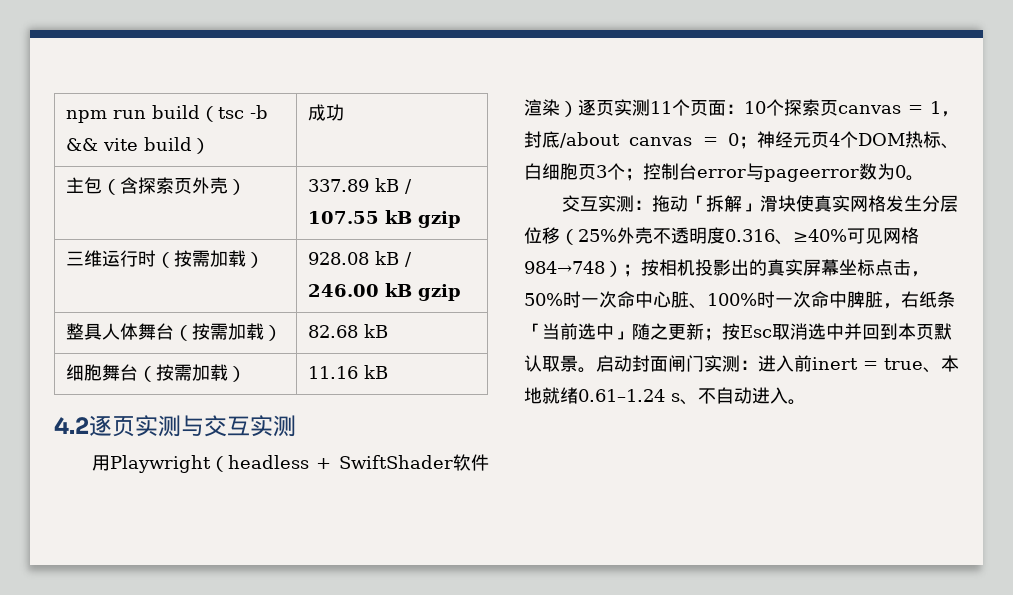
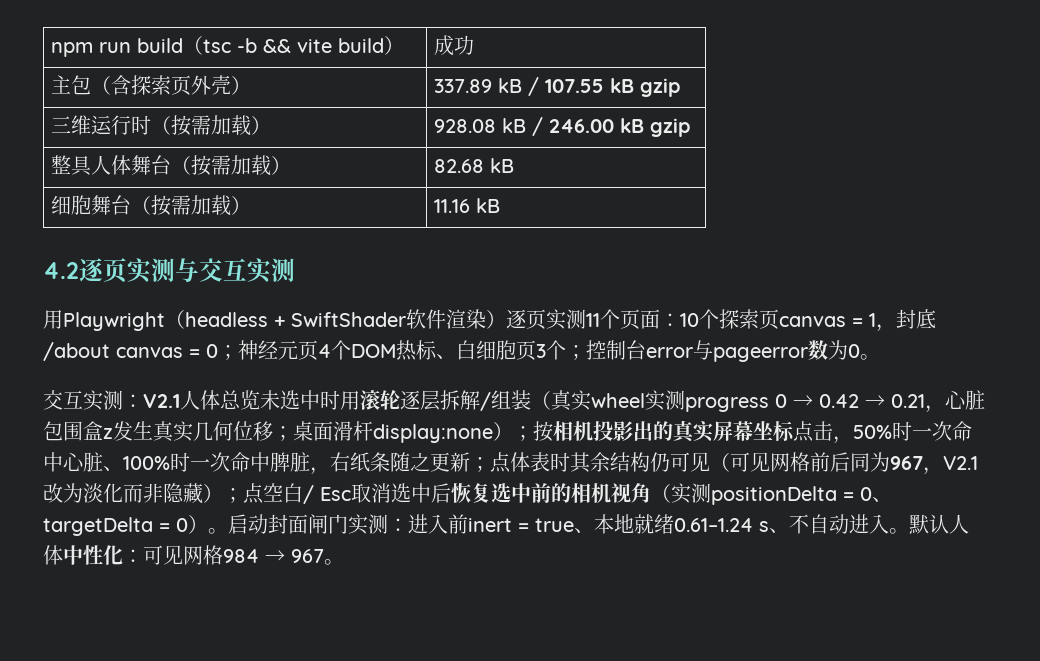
[651,195,958,212] [524,227,919,245] [524,261,605,274] 拖动「拆解」滑块使真实网格发生分层位移（25%外壳不透明度0.316、≥40%可见网格984→748 -> [143,390,985,413] [43,421,493,443] V2.1人体总览未选中时用滚轮逐层拆解/组装（真实wheel实测progress 0 → 0.42 → 0.21，心脏包围盒z发生真实几何位移；桌面滑杆display:none
[524,323,952,341] [524,355,578,372] 「当前选中」随之更新；按Esc取消选中并回到本页默认取景 -> [390,452,978,475] [43,483,892,505] [43,515,208,536] 随之更新；点体表时其余结构仍可见（可见网格前后同为967，V2.1改为淡化而非隐藏）；点空白/ Esc取消选中后恢复选中前的相机视角（实测positionDelta = 0、targetDelta = 0）
(806, 402) none -> [909,514,969,534] [43,545,344,565] 默认人体中性化：可见网格984 → 967。

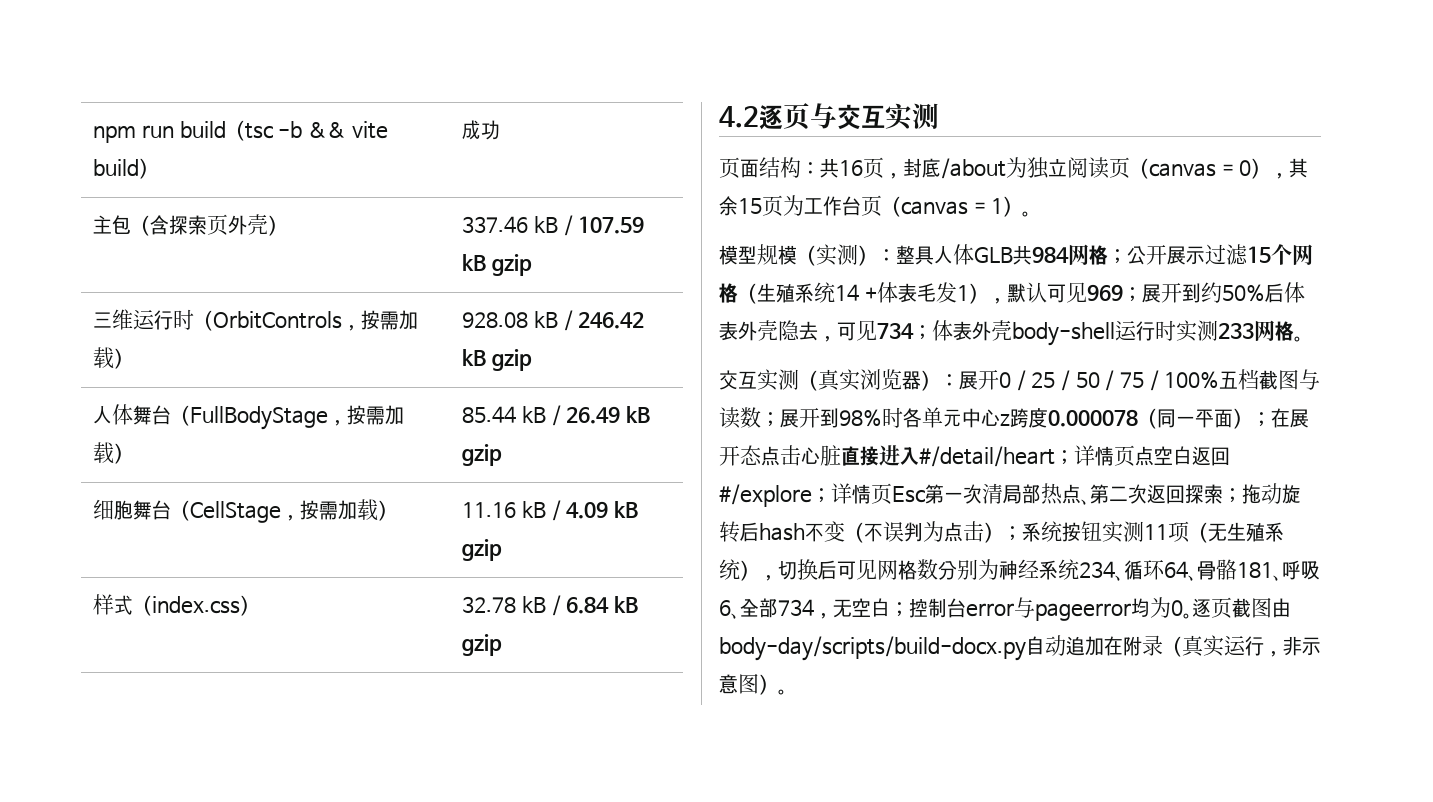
[434,77,605,96] 337.89 kB / 107.55 -> [462,215,645,236] 337.46 kB / 107.59
(172, 125) none -> [213,311,362,331] OrbitControls，
[549,118,691,137] [51,155,93,176] 246.00 kB gzip // 整具 -> [578,312,645,329] [462,349,533,371] 246.42 kB gzip //
[191,155,292,176] [434,158,515,173] 按需加载） | 82.68 kB -> [190,405,405,430] [93,442,134,464] [462,405,651,426] [462,444,503,466] FullBodyStage，按需加载） | 85.44 kB / 26.49 kB gzip
(152, 205) none -> [190,501,301,523] CellStage，
(501, 205) none -> [551,500,639,521] [462,539,503,561] [93,594,260,616] [462,595,639,616] [462,634,503,656] / 4.09 kB gzip // 样式（index.css） | 32.78 kB / 6.84 kB gzip
[127,258,175,283] 实测 -> (810, 116) none
[43,309,936,332] [43,340,566,361] 用Playwright（headless + SwiftShader软件渲染）逐页实测11个页面：10个探索页canvas = 1，封底/about canvas = 0；神经元页4个DOM热标、白细胞页3个 -> [719,157,1309,179] [719,195,1032,217] [719,244,1313,266] [719,282,1305,304] [719,320,1303,346] [719,369,1321,391] [719,407,1309,429] [719,445,1230,467] [719,483,1301,507] [719,521,1284,543] [719,559,1320,581] [719,598,890,619] 页面结构：共16页，封底/about为独立阅读页（canvas = 0），其余15页为工作台页（canvas = 1）。 // 模型规模（实测）：整具人体GLB共984网格；公开展示过滤15个网格（生殖系统14 +体表毛发1），默认可见969；展开到约50%后体表外壳隐去，可见734；体表外壳body-shell运行时实测233网格。 // 交互实测（真实浏览器）：展开0 / 25 / 50 / 75 / 100%五档截图与读数；展开到98%时各单元中心z跨度0.000078（同一平面）；在展开态点击心脏直接进入#/detail/heart；详情页点空白返回#/explore；详情页Esc第一次清局部热点、第二次返回探索；拖动旋转后hash不变（不误判为点击）；系统按钮实测11项（无生殖系统），切换后可见网格数分别为神经系统234、循环64、骨骼181、呼吸6、全部734，无空白
[808,340,828,360] 数 -> [1130,598,1150,617] 均
[43,390,985,413] [43,420,972,444] [43,452,978,475] [43,483,892,505] [43,514,969,536] [43,545,324,565] // 交互实测：V2.1人体总览未选中时用滚轮逐层拆解/组装（真实wheel实测progress 0 → 0.42 → 0.21，心脏包围盒z发生真实几何位移；桌面滑杆display:none）；按相机投影出的真实屏幕坐标点击，50%时一次命中心脏、100%时一次命中脾脏，右纸条随之更新；点体表时其余结构仍可见（可见网格前后同为967，V2.1改为淡化而非隐藏）；点空白/ Esc取消选中后恢复选中前的相机视角（实测positionDelta = 0、targetDelta = 0）。启动封面闸门实测：进入前inert = true、本地就绪0.61–1.24 s、不自动进入。默认人体中性化：可见网格984 → 967 -> [1191,597,1291,618] [719,635,1321,661] [719,673,778,695] 逐页截图由body-day/scripts/build-docx.py自动追加在附录（真实运行，非示意图）

